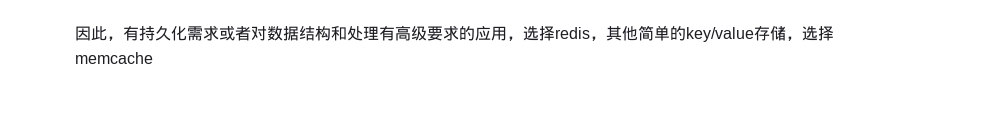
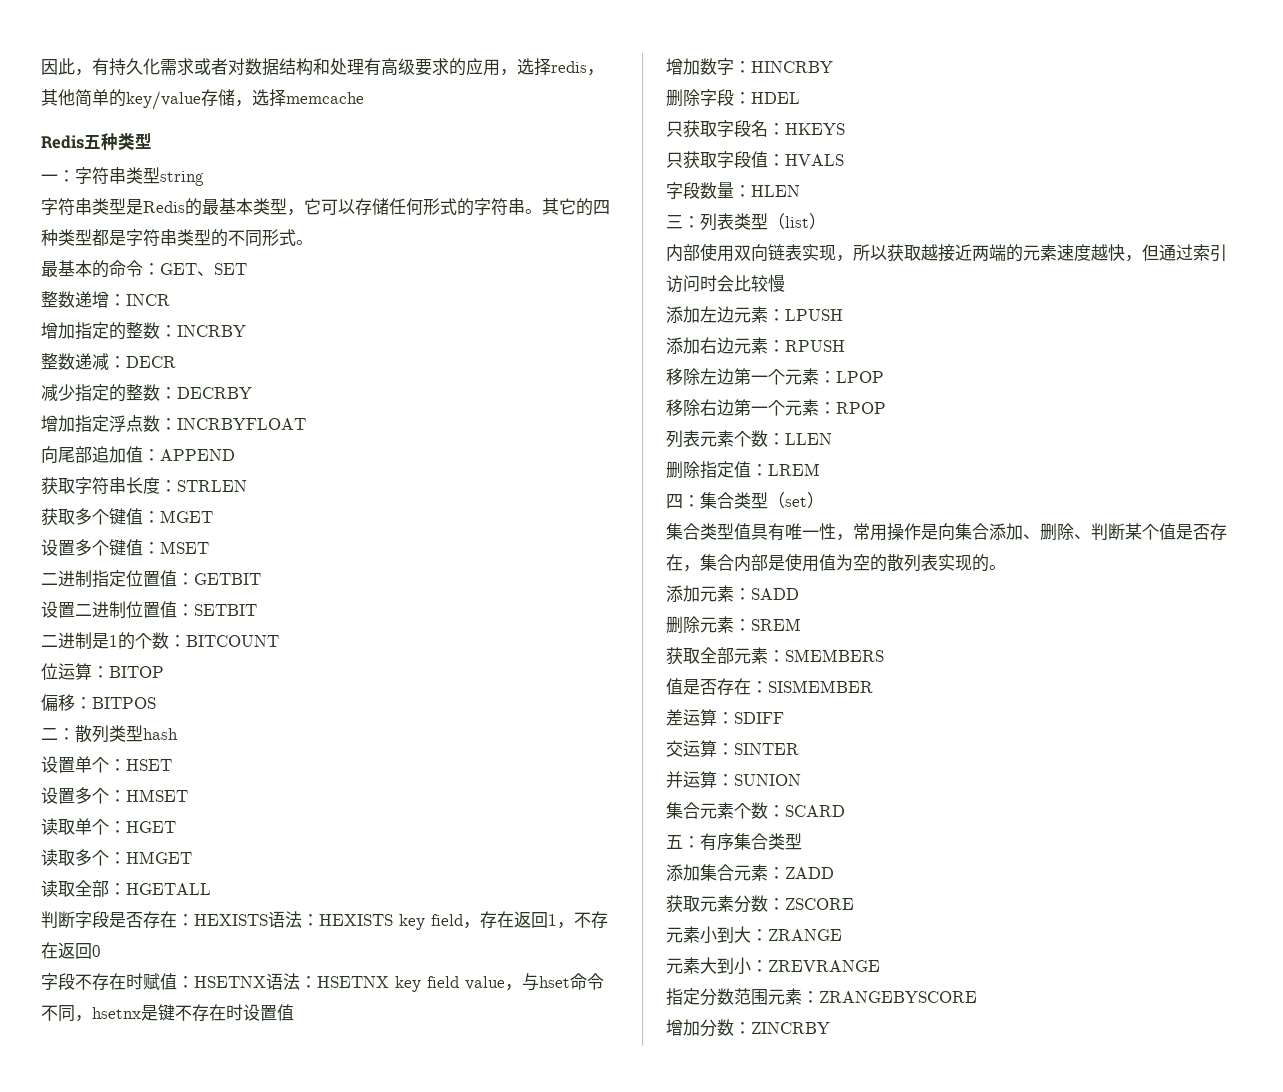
(153, 58) none -> [41,133,152,150] [41,167,204,186] [41,198,610,216] [41,229,313,247] [41,260,247,278] [41,291,170,308] [41,322,246,340] [41,353,176,370] [41,384,252,402] [41,415,306,433] [41,446,235,463] [41,477,247,495] [41,508,213,526] [41,539,209,556] [41,570,261,588] [41,601,257,618] [41,632,279,650] [41,663,164,680] [41,694,156,712] [41,725,178,743] [41,756,172,773] [41,787,188,804] [41,818,176,835] [41,849,192,866] [41,880,211,897] [41,911,608,930] [41,942,101,959] [41,973,604,992] [41,1004,294,1022] [666,58,833,75] [666,89,800,107] [666,120,845,138] [666,151,844,169] [666,182,800,199] [666,213,826,231] [666,243,1227,262] [666,274,785,293] [666,306,843,323] [666,337,845,354] [666,368,884,385] [666,399,886,416] [666,430,832,448] [666,461,820,479] [666,492,824,509] [666,523,1227,541] [666,553,1006,572] [666,585,799,602] [666,616,801,634] [666,647,884,665] [666,678,873,695] [666,709,784,726] [666,740,799,757] [666,771,801,788] [666,802,845,819] [666,833,802,851] [666,864,834,881] [666,895,854,913] [666,926,842,944] [666,957,880,975] [666,988,977,1006] [666,1019,830,1037] // Redis五种类型 // 一：字符串类型string // 字符串类型是Redis的最基本类型，它可以存储任何形式的字符串。其它的四种类型都是字符串类型的不同形式。 // 最基本的命令：GET、SET // 整数递增：INCR // 增加指定的整数：INCRBY // 整数递减：DECR // 减少指定的整数：DECRBY // 增加指定浮点数：INCRBYFLOAT // 向尾部追加值：APPEND // 获取字符串长度：STRLEN // 获取多个键值：MGET // 设置多个键值：MSET // 二进制指定位置值：GETBIT // 设置二进制位置值：SETBIT // 二进制是1的个数：BITCOUNT // 位运算：BITOP // 偏移：BITPOS // 二：散列类型hash // 设置单个：HSET // 设置多个：HMSET // 读取单个：HGET // 读取多个：HMGET // 读取全部：HGETALL // 判断字段是否存在：HEXISTS语法：HEXISTS key field，存在返回1，不存在返回0 // 字段不存在时赋值：HSETNX语法：HSETNX key field value，与hset命令不同，hsetnx是键不存在时设置值 // 增加数字：HINCRBY // 删除字段：HDEL // 只获取字段名：HKEYS // 只获取字段值：HVALS // 字段数量：HLEN // 三：列表类型（list） // 内部使用双向链表实现，所以获取越接近两端的元素速度越快，但通过索引访问时会比较慢 // 添加左边元素：LPUSH // 添加右边元素：RPUSH // 移除左边第一个元素：LPOP // 移除右边第一个元素：RPOP // 列表元素个数：LLEN // 删除指定值：LREM // 四：集合类型（set） // 集合类型值具有唯一性，常用操作是向集合添加、删除、判断某个值是否存在，集合内部是使用值为空的散列表实现的。 // 添加元素：SADD // 删除元素：SREM // 获取全部元素：SMEMBERS // 值是否存在：SISMEMBER // 差运算：SDIFF // 交运算：SINTER // 并运算：SUNION // 集合元素个数：SCARD // 五：有序集合类型 // 添加集合元素：ZADD // 获取元素分数：ZSCORE // 元素小到大：ZRANGE // 元素大到小：ZREVRANGE // 指定分数范围元素：ZRANGEBYSCORE // 增加分数：ZINCRBY

